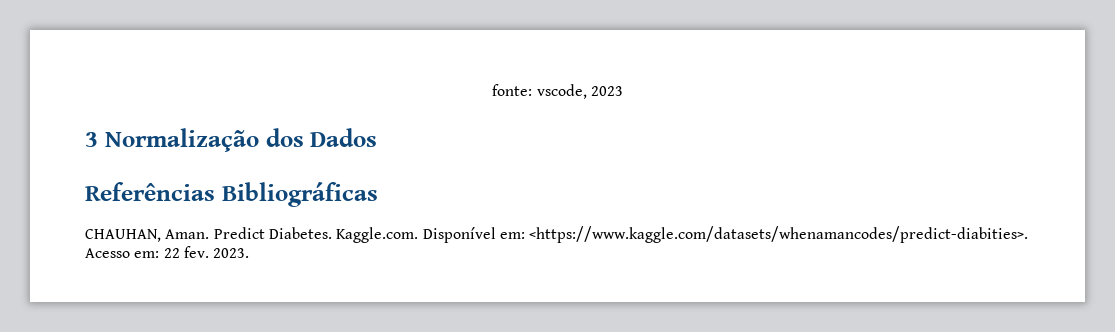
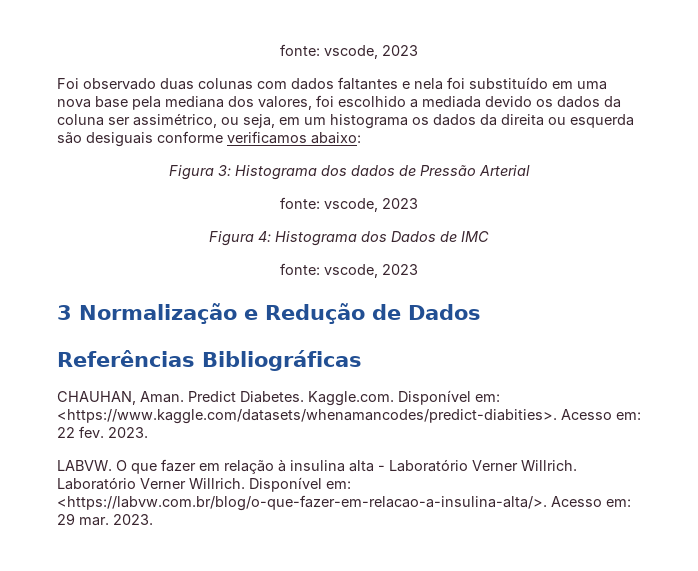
[492,84,623,99] fonte: vscode, 2023 -> [280,44,418,59] [57,77,607,90] [57,95,621,110] [57,113,634,129] [57,131,361,147] [168,165,530,180] [280,197,418,212] [209,231,489,246] [280,263,418,278] fonte: vscode, 2023 // Foi observado duas colunas com dados faltantes e nela foi substituído em uma nova base pela mediana dos valores, foi escolhido a mediada devido os dados da coluna ser assimétrico, ou seja, em um histograma os dados da direita ou esquerda são desiguais conforme verificamos abaixo: // Figura 3: Histograma dos dados de Pressão Arterial // fonte: vscode, 2023 // Figura 4: Histograma dos Dados de IMC // fonte: vscode, 2023
[265,128,304,147] dos -> [244,303,401,324] e Redução de
(250, 253) none -> [57,459,577,474] [57,477,351,492] [57,495,631,511] [57,513,153,526] // LABVW. O que fazer em relação à insulina alta - Laboratório Verner Willrich. Laboratório Verner Willrich. Disponível em: <https://labvw.com.br/blog/o-que-fazer-em-relacao-a-insulina-alta/>. Acesso em: 29 mar. 2023.

